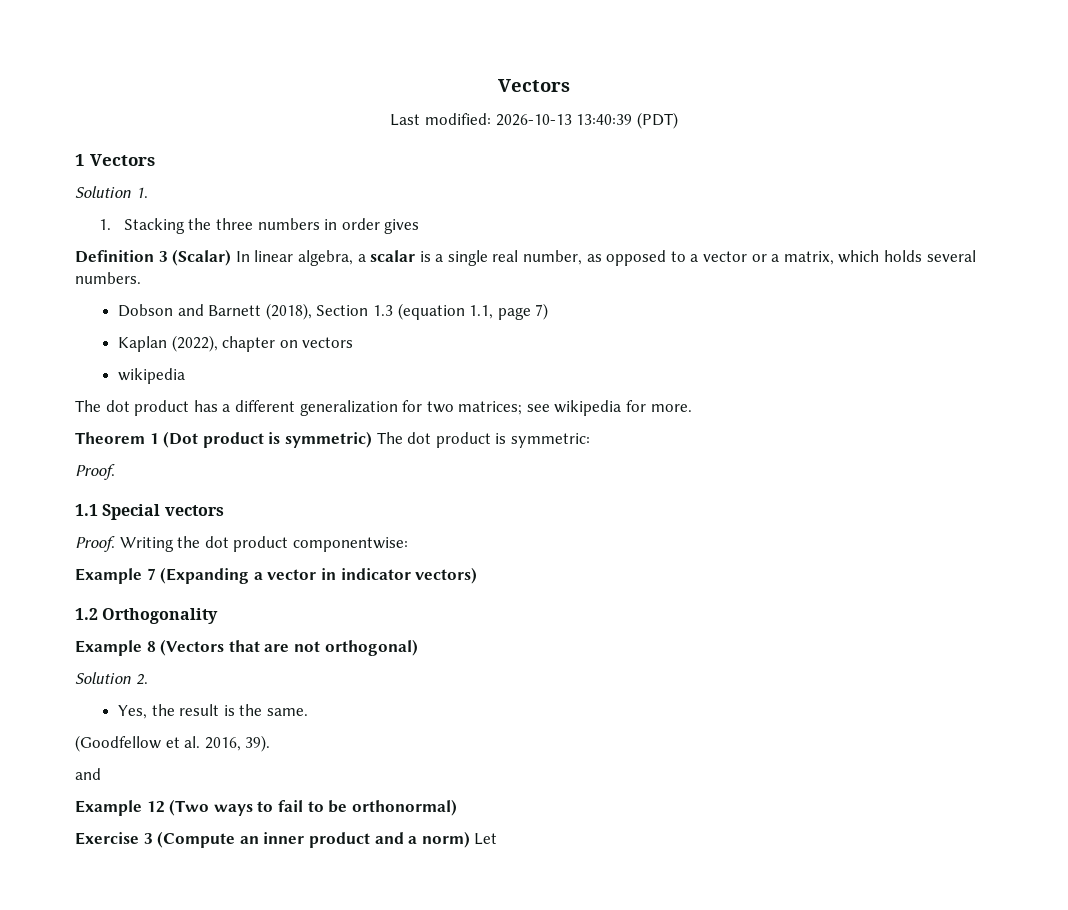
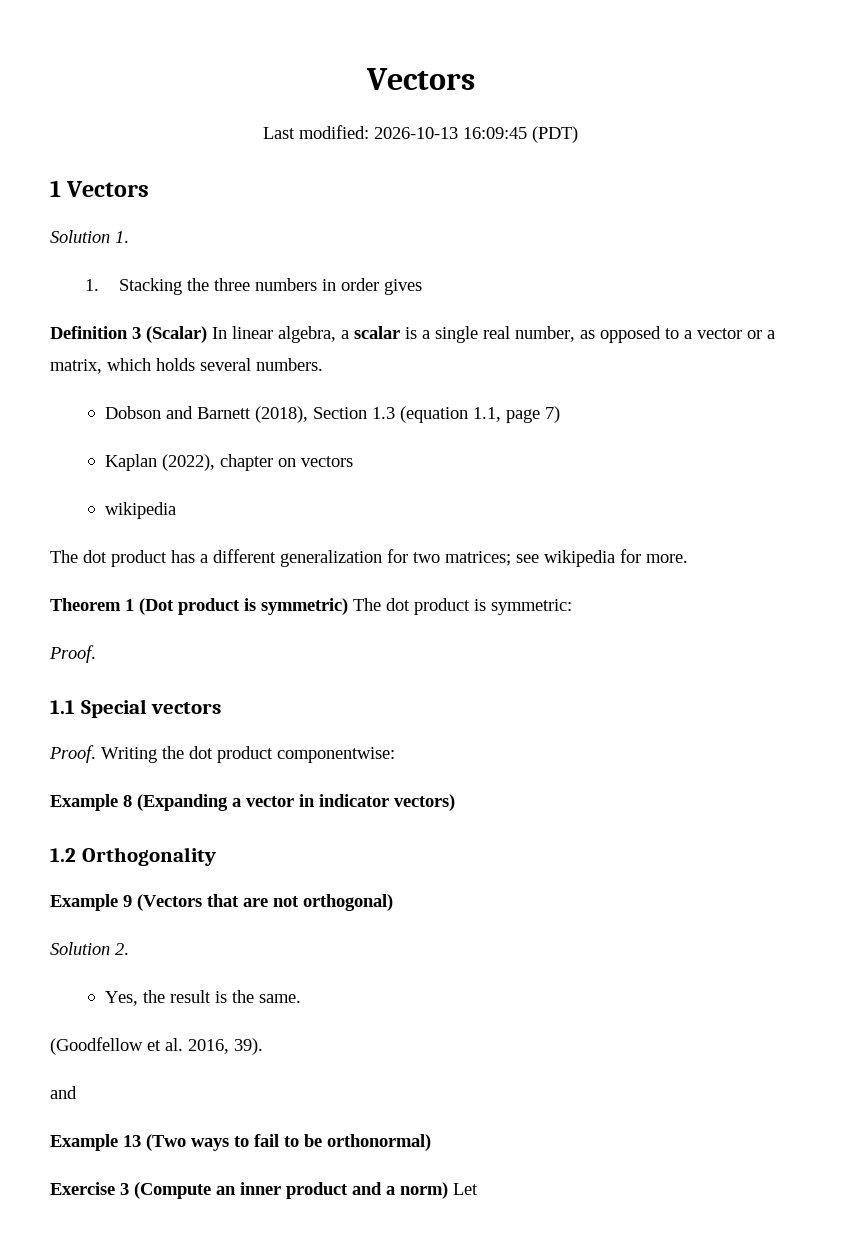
[576,114,633,125] 13:40:39 -> [463,127,527,139] 16:09:45
[146,568,156,580] 7 -> [123,795,132,807] 8
[146,641,156,652] 8 -> [123,895,132,907] 9
[146,801,165,813] 12 -> [123,1135,141,1147] 13

